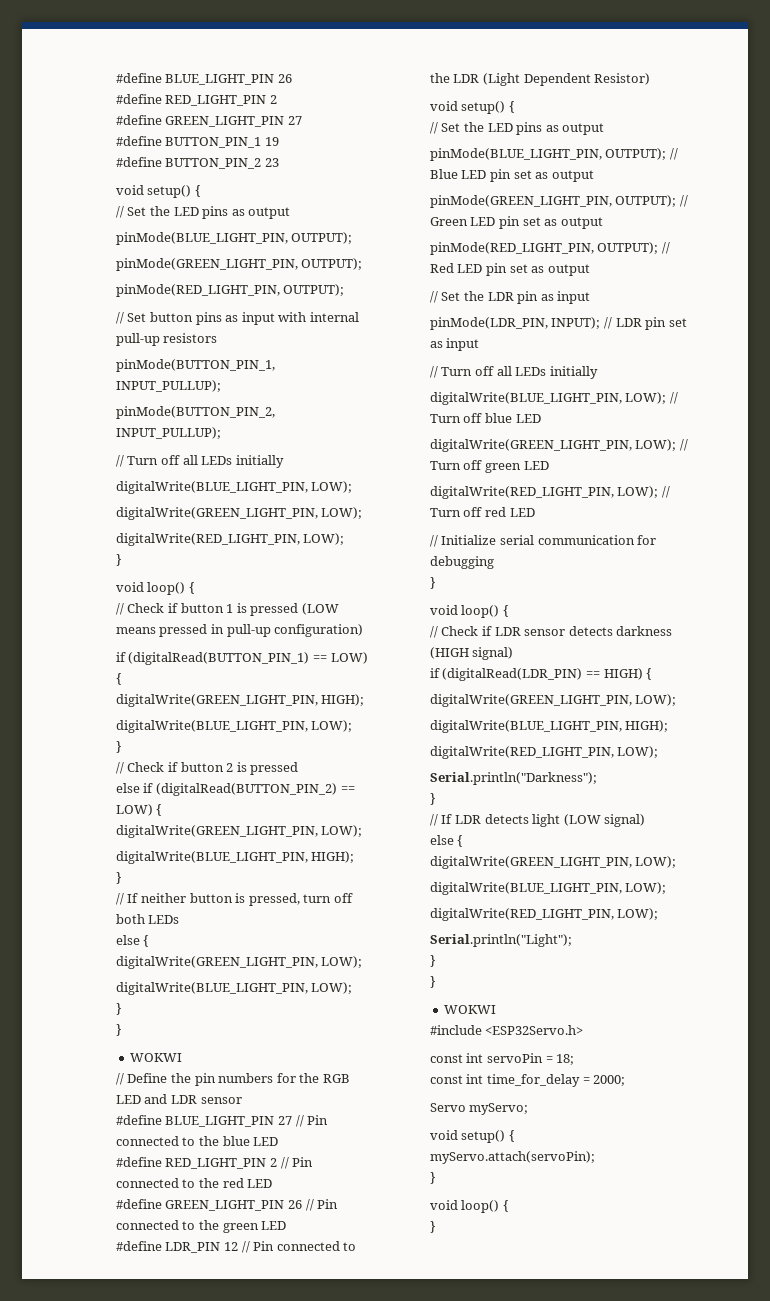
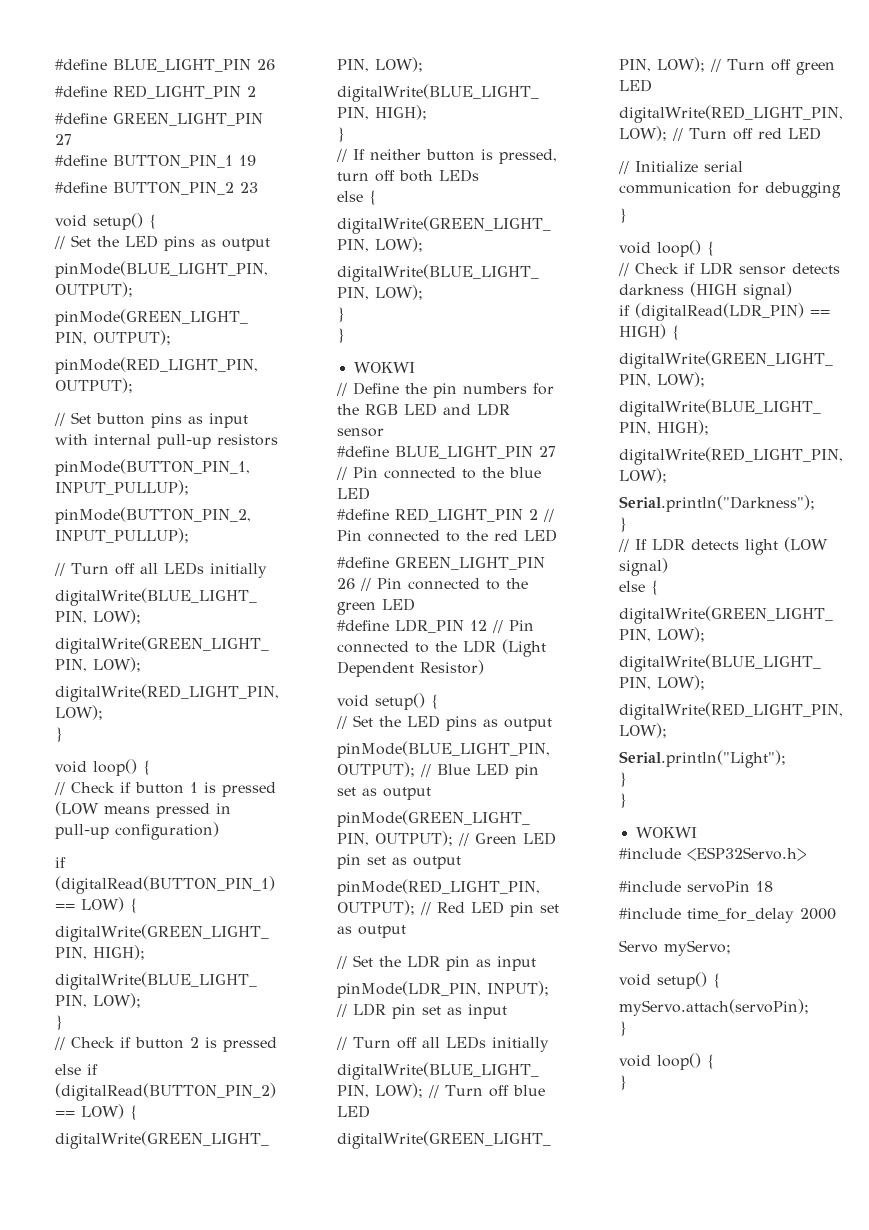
[429,1053,575,1065] [429,1074,626,1087] const int servoPin = 18; // const int time_for_delay = 2000; -> [618,881,773,893] [618,908,836,923] #include servoPin 18 // #include time_for_delay 2000

